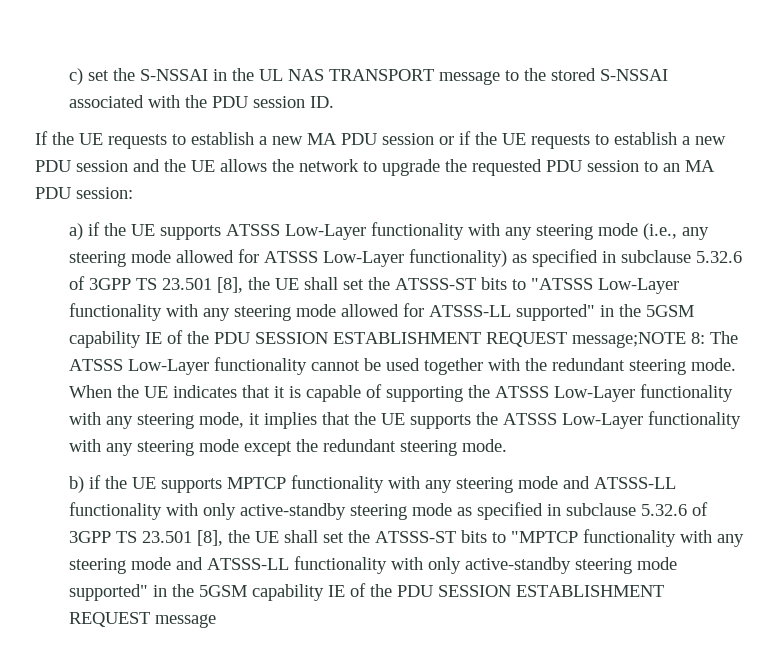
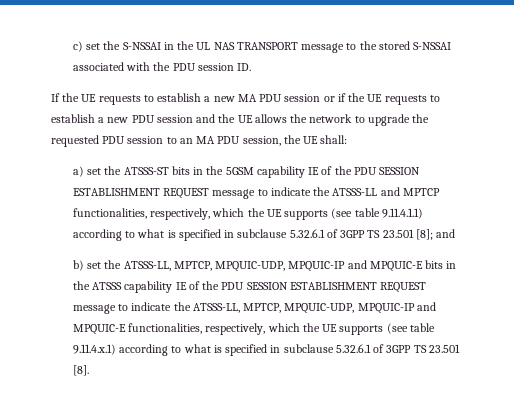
[76,187,133,199] [69,222,710,240] [69,249,743,267] [69,276,680,294] [69,303,695,321] [69,330,739,348] [69,357,737,375] [69,384,734,402] [69,411,742,429] [69,439,508,456] [69,475,677,493] [69,502,709,520] [69,529,745,547] [69,556,678,574] [69,584,149,601] session: // a) if the UE supports ATSSS Low-Layer functionality with any steering mode (i.e., any steering mode allowed for ATSSS Low-Layer functionality) as specified in subclause 5.32.6 of 3GPP TS 23.501 [8], the UE shall set the ATSSS-ST bits to "ATSSS Low-Layer functionality with any steering mode allowed for ATSSS-LL supported" in the 5GSM capability IE of the PDU SESSION ESTABLISHMENT REQUEST message;NOTE 8: The ATSSS Low-Layer functionality cannot be used together with the redundant steering mode. When the UE indicates that it is capable of supporting the ATSSS Low-Layer functionality with any steering mode, it implies that the UE supports the ATSSS Low-Layer functionality with any steering mode except the redundant steering mode. // b) if the UE supports MPTCP functionality with any steering mode and ATSSS-LL functionality with only active-standby steering mode as specified in subclause 5.32.6 of 3GPP TS 23.501 [8], the UE shall set the ATSSS-ST bits to "MPTCP functionality with any steering mode and ATSSS-LL functionality with only active-standby steering mode supported" -> [242,135,348,146] [72,166,190,177] session, the UE shall: // a) set the ATSSS-ST bits
(217, 621) none -> [257,187,440,196] [72,208,423,220] [72,229,456,241] [72,260,457,272] [72,281,427,293] [72,302,436,314] [72,323,435,335] [72,344,460,356] [72,365,89,376] to indicate the ATSSS-LL and MPTCP functionalities, respectively, which the UE supports (see table 9.11.4.1.1) according to what is specified in subclause 5.32.6.1 of 3GPP TS 23.501 [8]; and // b) set the ATSSS-LL, MPTCP, MPQUIC-UDP, MPQUIC-IP and MPQUIC-E bits in the ATSSS capability IE of the PDU SESSION ESTABLISHMENT REQUEST message to indicate the ATSSS-LL, MPTCP, MPQUIC-UDP, MPQUIC-IP and MPQUIC-E functionalities, respectively, which the UE supports (see table 9.11.4.x.1) according to what is specified in subclause 5.32.6.1 of 3GPP TS 23.501 [8].

